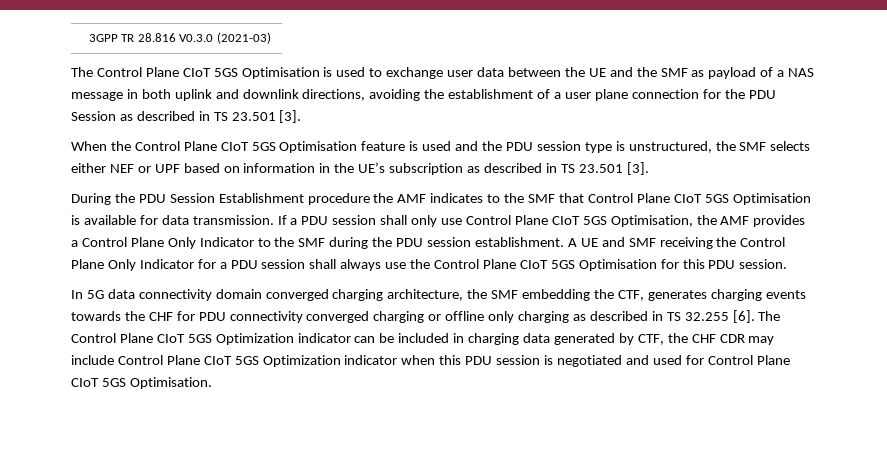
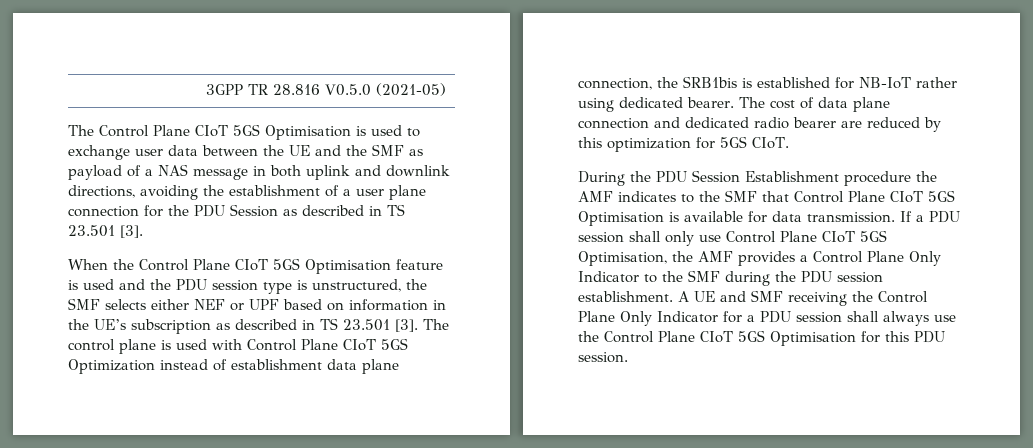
[179,32,271,44] V0.3.0 (2021-03) -> [324,83,446,96] V0.5.0 (2021-05)
(649, 168) none -> [423,319,449,330] [68,338,408,354] [68,359,399,374] [578,76,957,90] [578,97,890,112] [578,117,941,132] [578,136,789,152] The control plane is used with Control Plane CIoT 5GS Optimization instead of establishment data plane connection, the SRB1bis is established for NB-IoT rather using dedicated bearer. The cost of data plane connection and dedicated radio bearer are reduced by this optimization for 5GS CIoT.
[71,289,806,301] [71,310,781,323] [71,333,775,345] [71,355,790,367] [71,377,212,389] // In 5G data connectivity domain converged charging architecture, the SMF embedding the CTF, generates charging events towards the CHF for PDU connectivity converged charging or offline only charging as described in TS 32.255 [6]. The Control Plane CIoT 5GS Optimization indicator can be included in charging data generated by CTF, the CHF CDR may include Control Plane CIoT 5GS Optimization indicator when this PDU session is negotiated and used for Control Plane CIoT 5GS Optimisation. -> (628, 357) none

